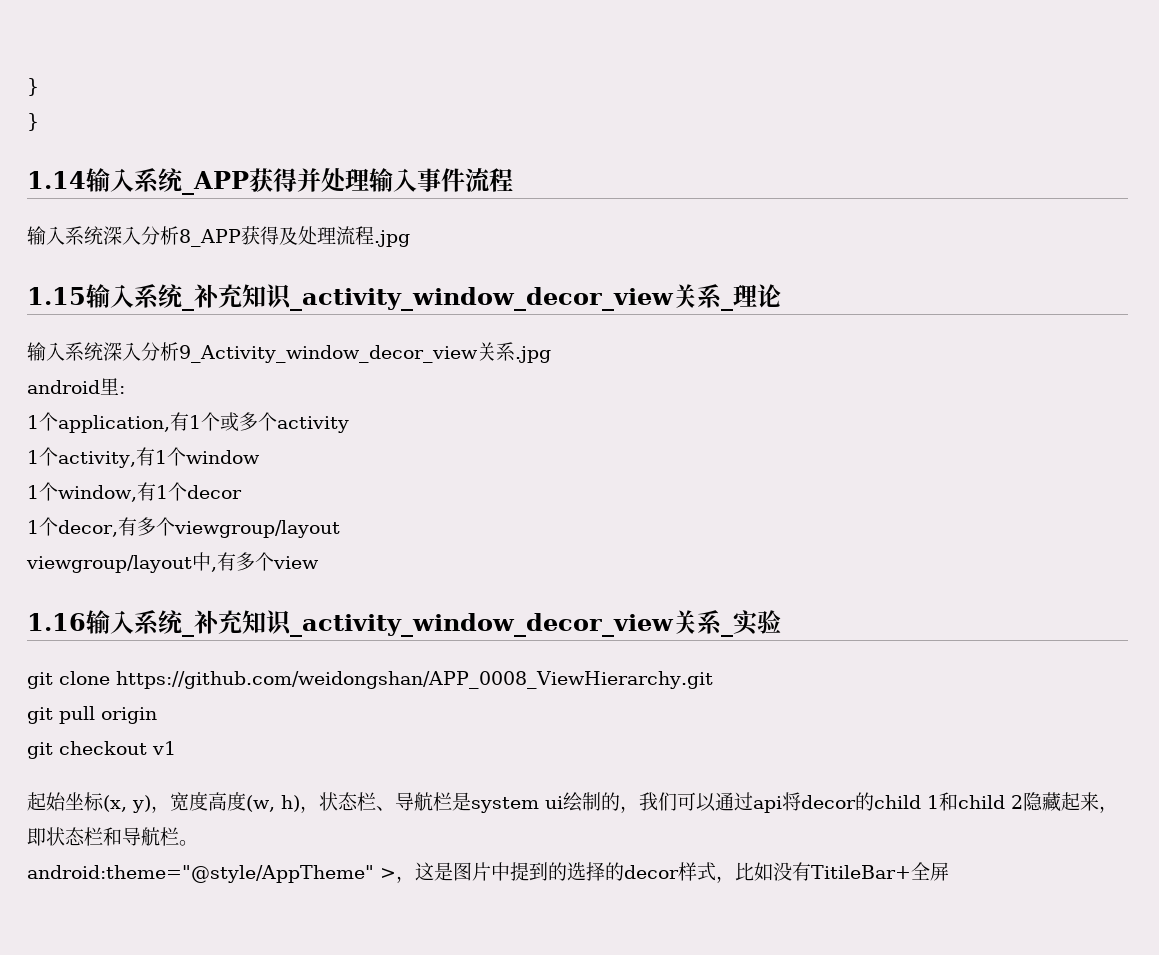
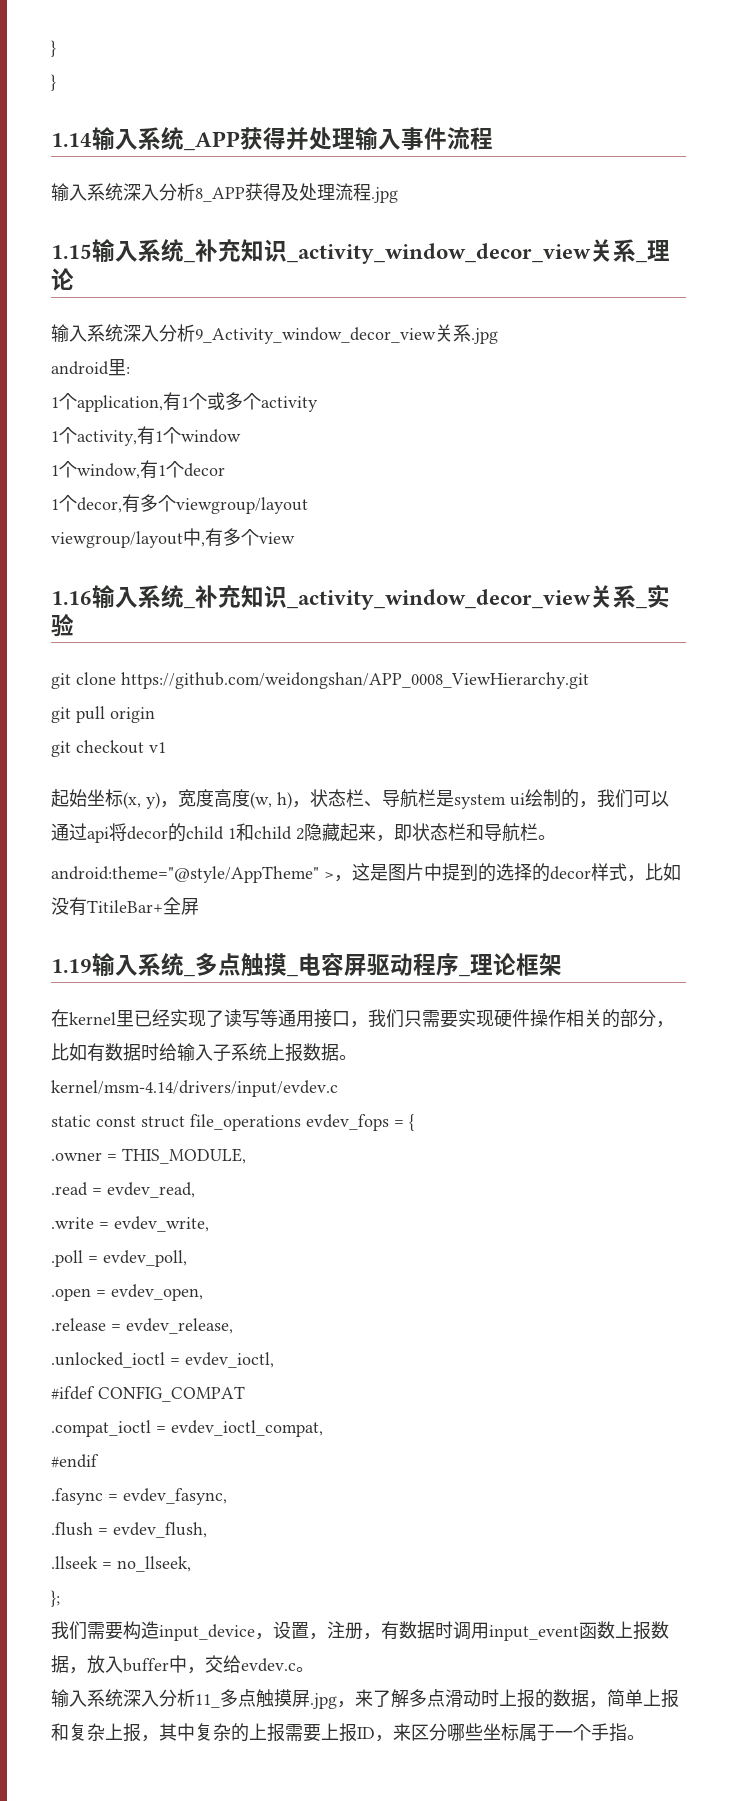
(949, 871) none -> [51,953,562,977] [51,1009,674,1028] [51,1043,357,1062] [51,1080,338,1097] [51,1114,414,1131] [51,1148,246,1164] [51,1182,195,1198] [51,1216,209,1232] [51,1250,187,1267] [51,1284,203,1301] [51,1318,233,1334] [51,1352,274,1368] [51,1386,245,1402] [51,1420,323,1437] [51,1454,99,1468] [51,1488,227,1505] [51,1522,207,1538] [51,1556,191,1572] [51,1590,60,1607] [51,1621,669,1641] [51,1655,314,1674] [51,1689,679,1709] [51,1723,645,1742] // 1.19输入系统_多点触摸_电容屏驱动程序_理论框架 // 在kernel里已经实现了读写等通用接口，我们只需要实现硬件操作相关的部分，比如有数据时给输入子系统上报数据。 // kernel/msm-4.14/drivers/input/evdev.c // static const struct file_operations evdev_fops = { // .owner = THIS_MODULE, // .read = evdev_read, // .write = evdev_write, // .poll = evdev_poll, // .open = evdev_open, // .release = evdev_release, // .unlocked_ioctl = evdev_ioctl, // #ifdef CONFIG_COMPAT // .compat_ioctl = evdev_ioctl_compat, // #endif // .fasync = evdev_fasync, // .flush = evdev_flush, // .llseek = no_llseek, // }; // 我们需要构造input_device，设置，注册，有数据时调用input_event函数上报数据，放入buffer中，交给evdev.c。 // 输入系统深入分析11_多点触摸屏.jpg，来了解多点滑动时上报的数据，简单上报和复杂上报，其中复杂的上报需要上报ID，来区分哪些坐标属于一个手指。

